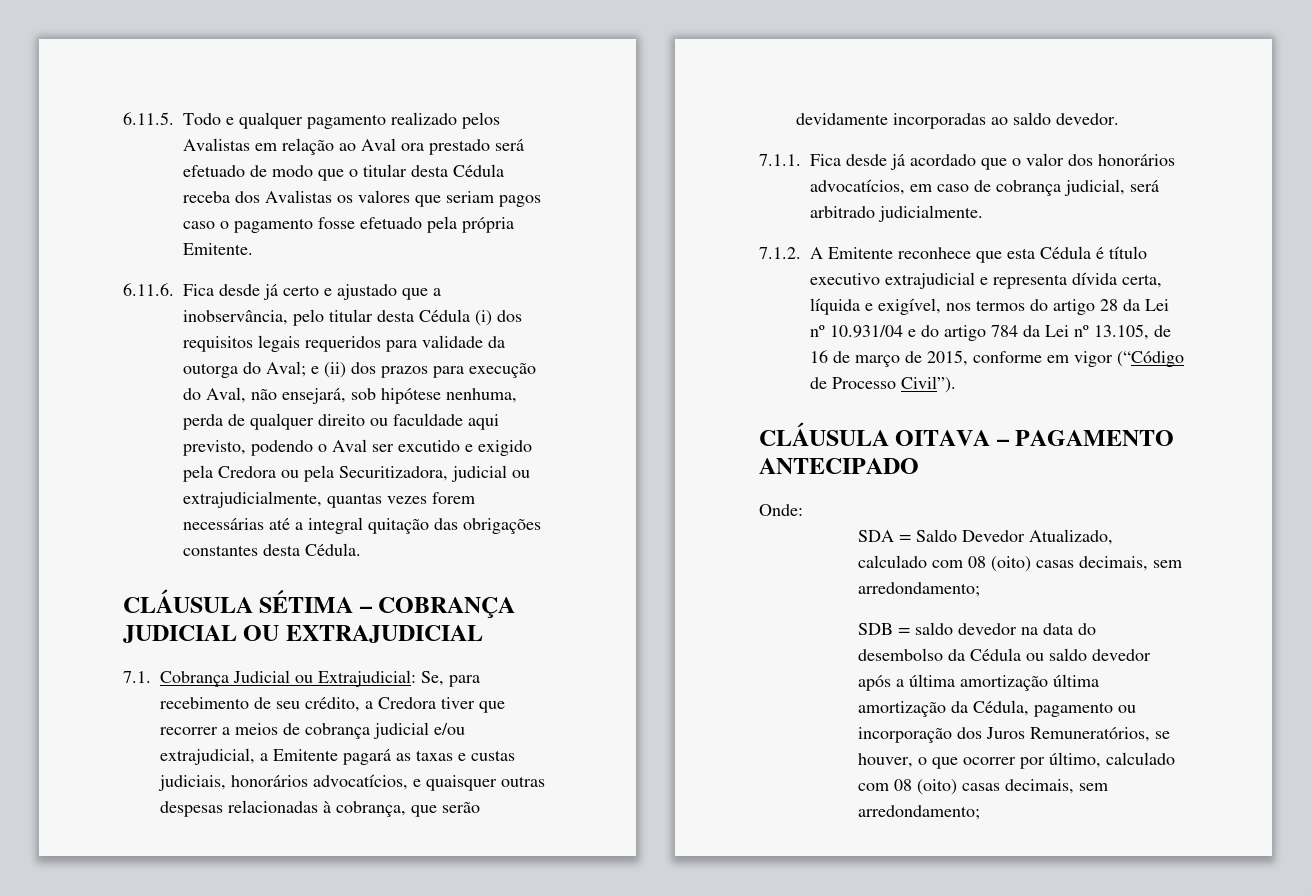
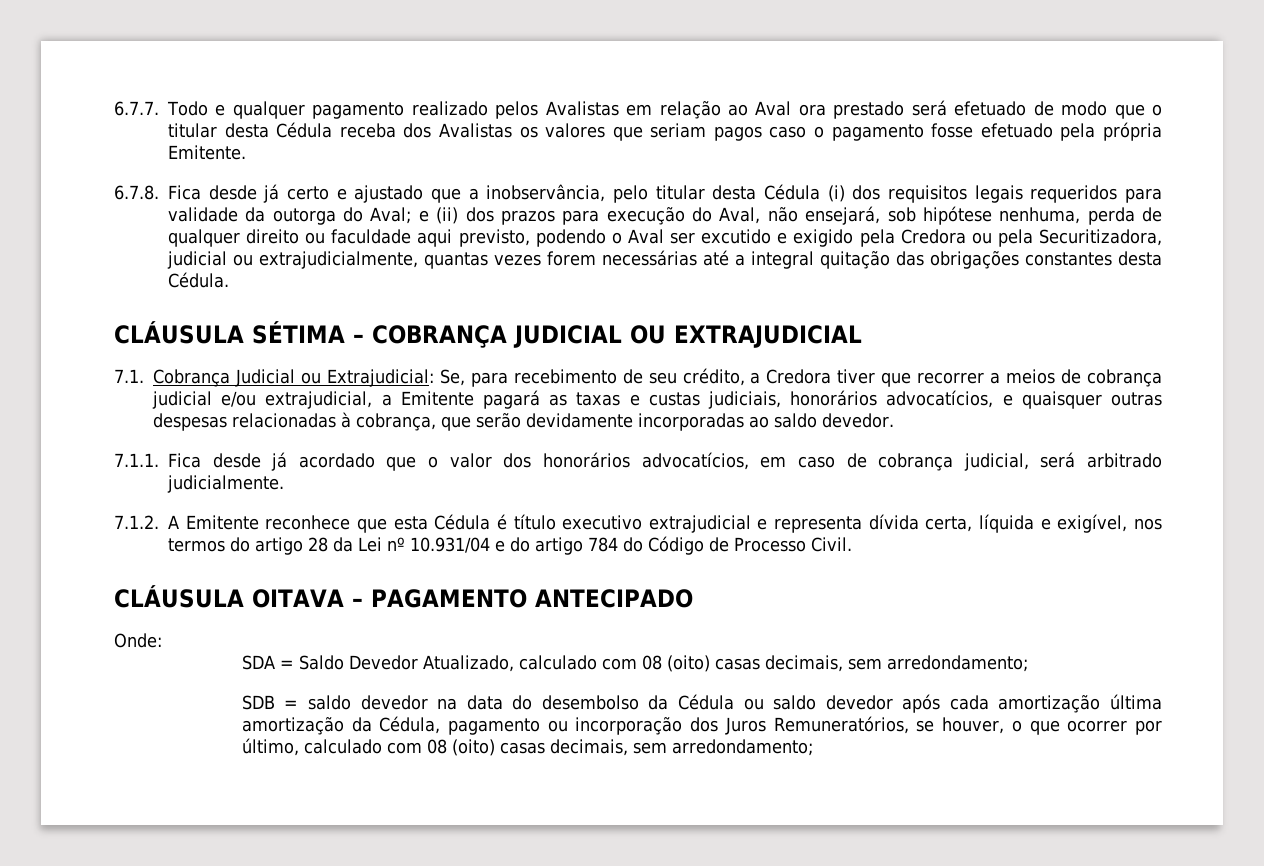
[123,112,174,125] 6.11.5. -> [114,101,159,116] 6.7.7.
[123,283,174,296] 6.11.6. -> [114,185,159,200] 6.7.8.
[1023,324,1171,340] [810,350,1184,367] da Lei nº 13.105, de 16 de março de 2015, conforme em vigor (“Código -> [623,536,704,555] do Código
[901,376,956,393] Civil”). -> [811,537,852,552] Civil.
[896,674,956,687] a última -> [949,695,989,710] cada

